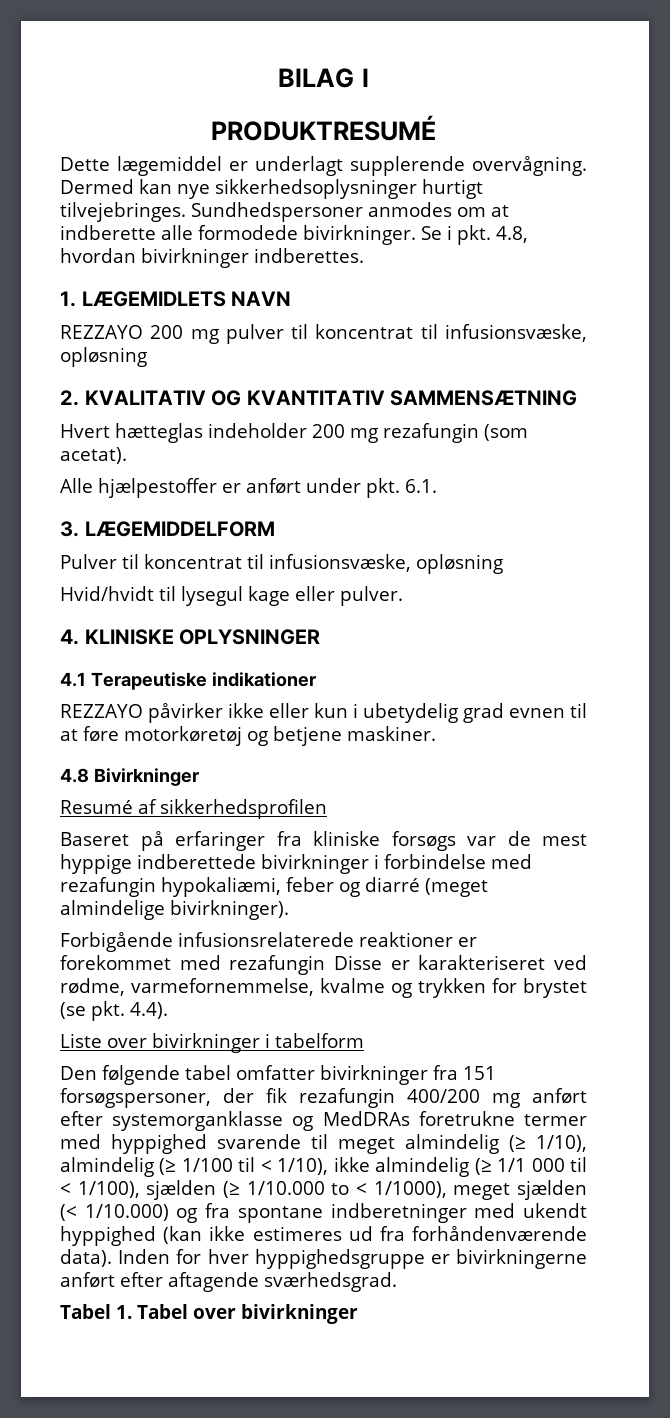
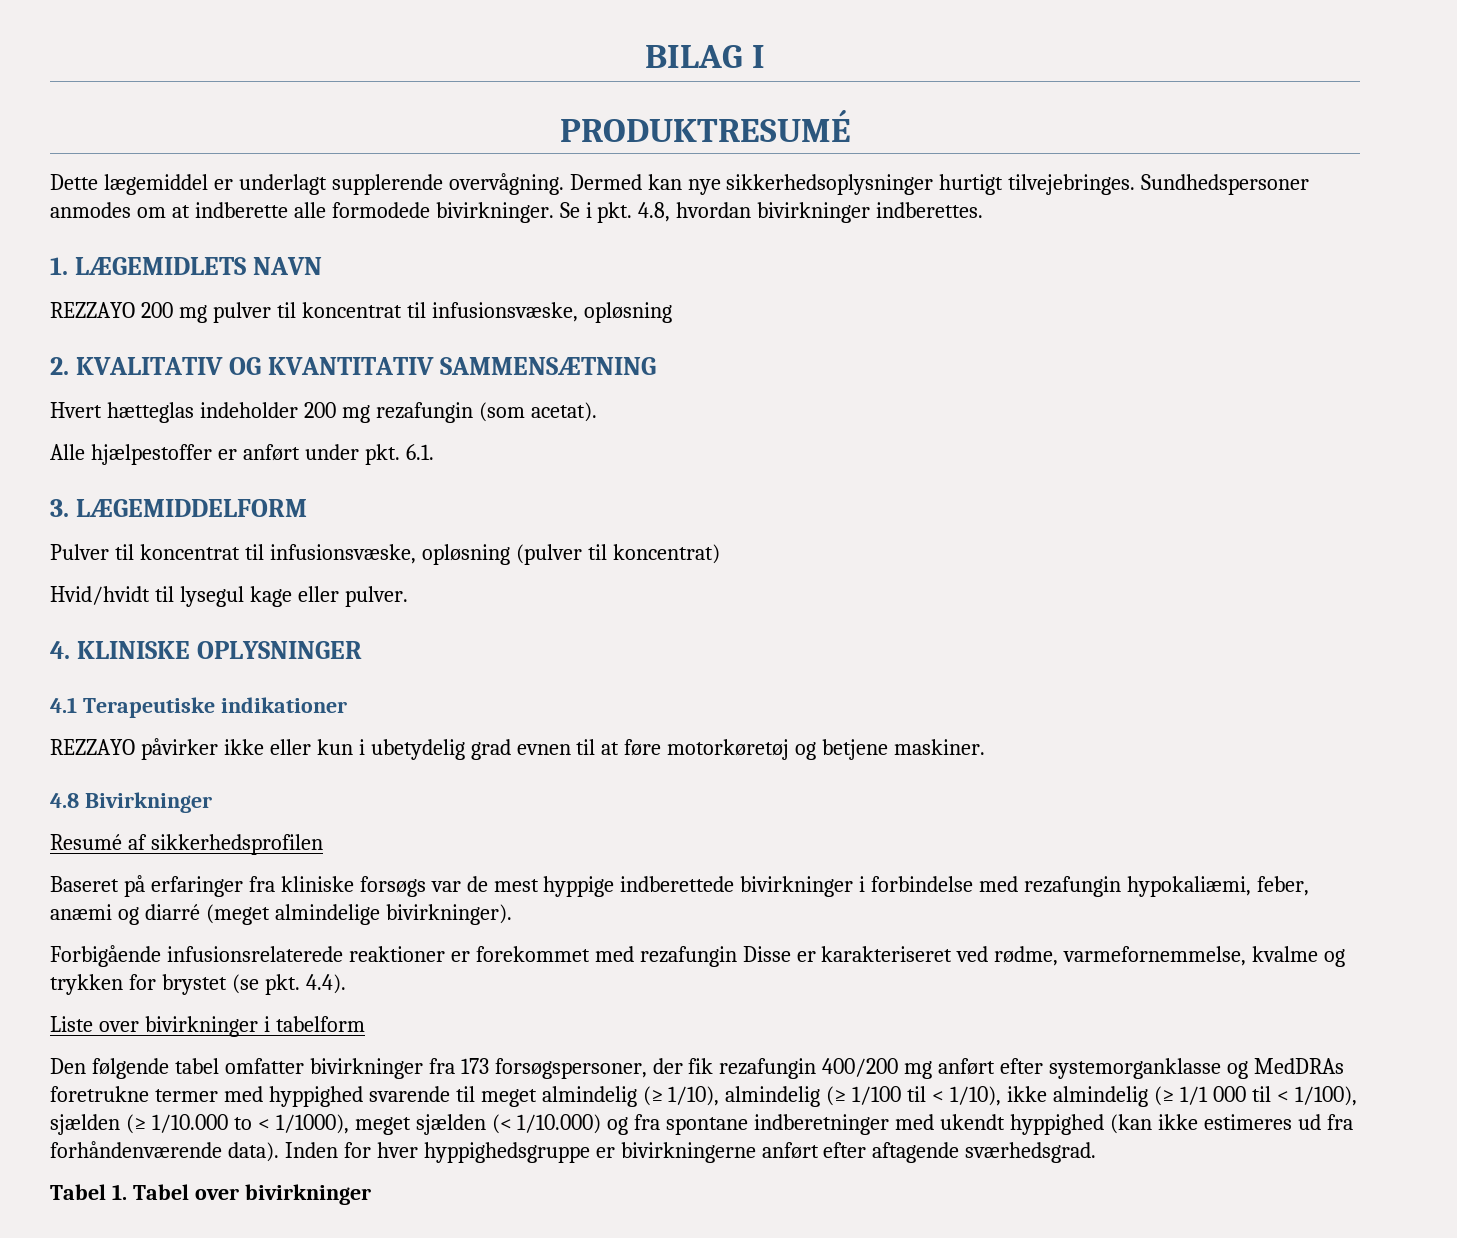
(503, 564) none -> [515,544,720,565] (pulver til koncentrat)
[286,877,334,892] feber -> [1256,876,1309,896] [50,904,112,920] feber, anæmi
[463,1066,496,1080] 151 -> [460,1058,489,1074] 173

